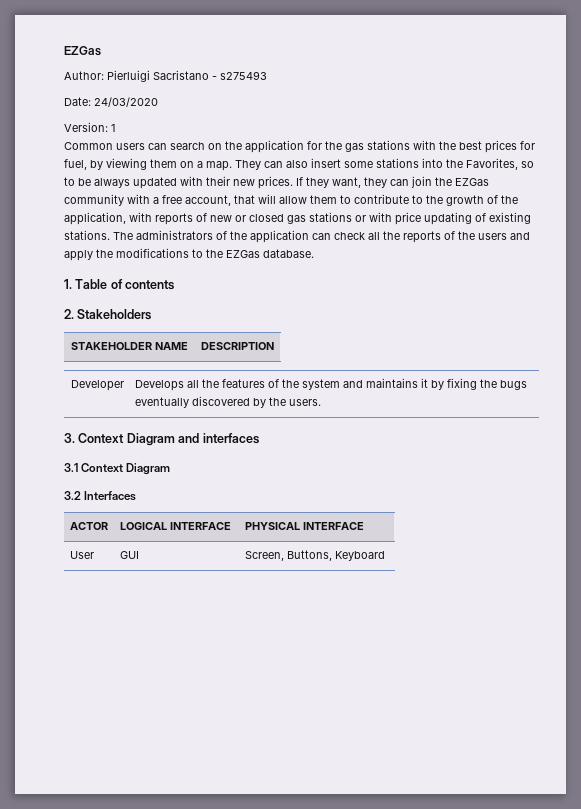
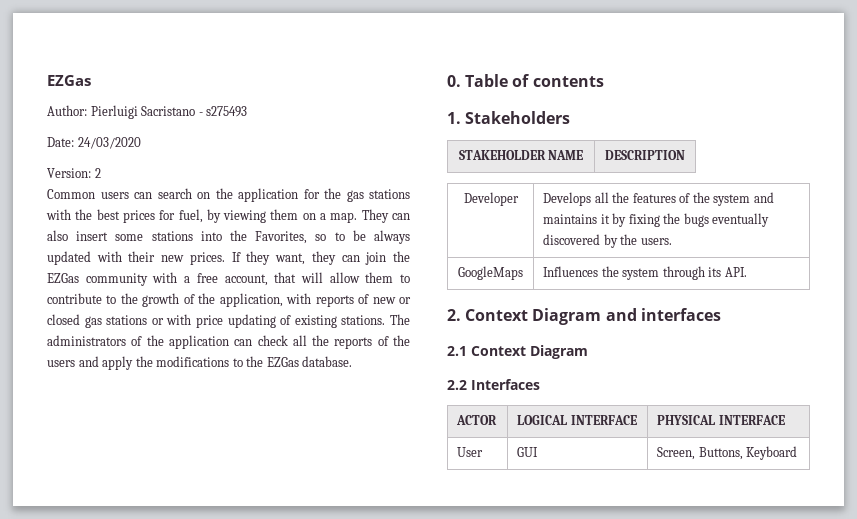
[111,124,115,132] 1 -> [94,168,101,178] 2
[64,279,72,289] 1. -> [447,75,461,87] 0.
[64,309,74,319] 2. -> [447,112,461,124] 1.
[64,433,75,443] // 3. -> [458,266,523,280] [543,266,747,280] [447,309,461,321] // GoogleMaps | Influences the system through its API. // 2.
[64,463,78,472] 3.1 -> [447,346,467,356] 2.1
[64,491,81,500] 3.2 -> [447,380,467,390] 2.2

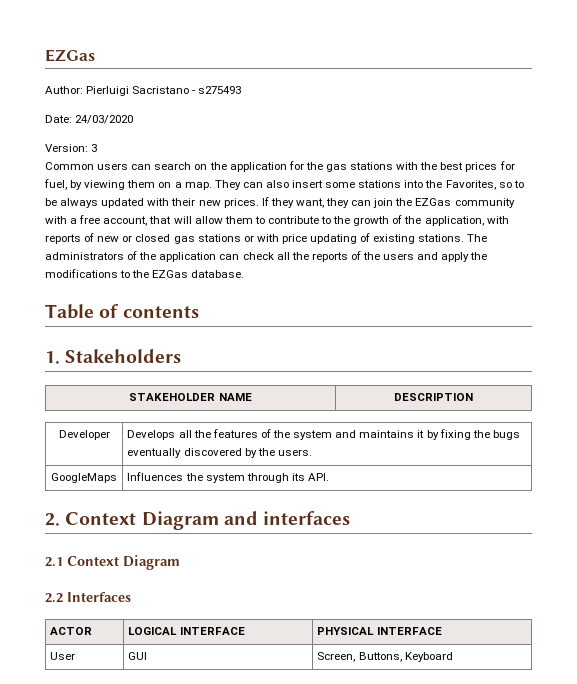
[94,168,101,178] 2 -> [91,144,98,152] 3
[447,75,461,87] 0. -> (245, 274) none

